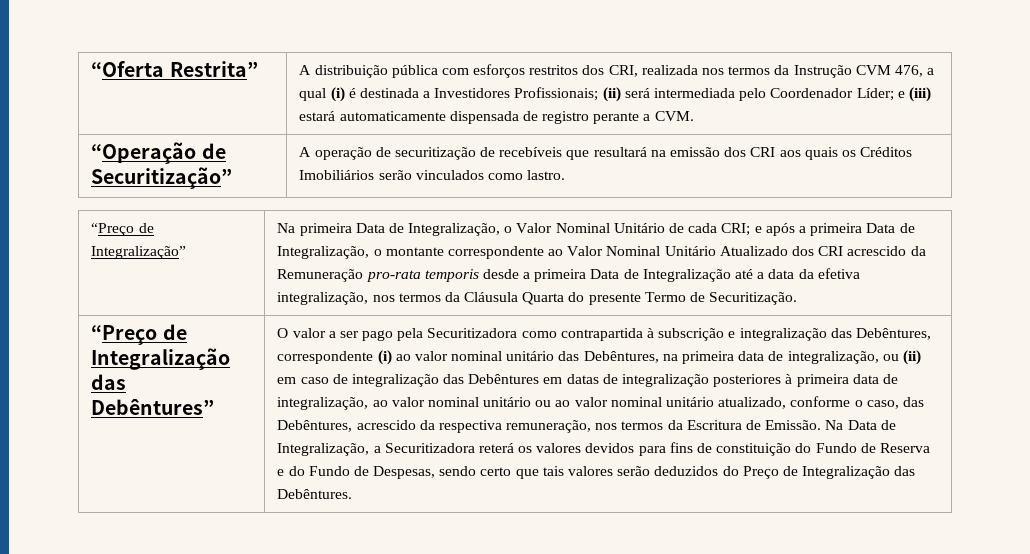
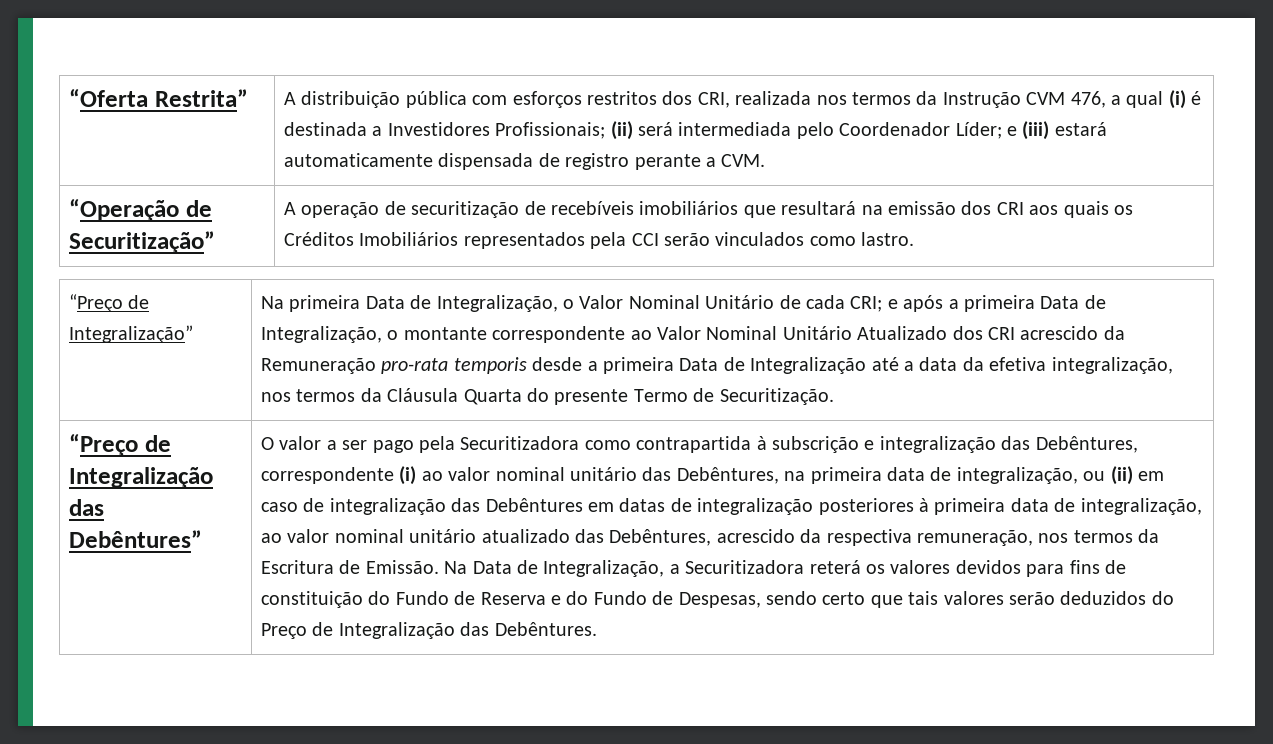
(563, 152) none -> [639,201,739,215] imobiliários
(375, 175) none -> [463,232,659,249] representados pela CCI
[535,396,899,409] ou ao valor nominal unitário atualizado, conforme o caso, -> [481,529,570,543] atualizado

